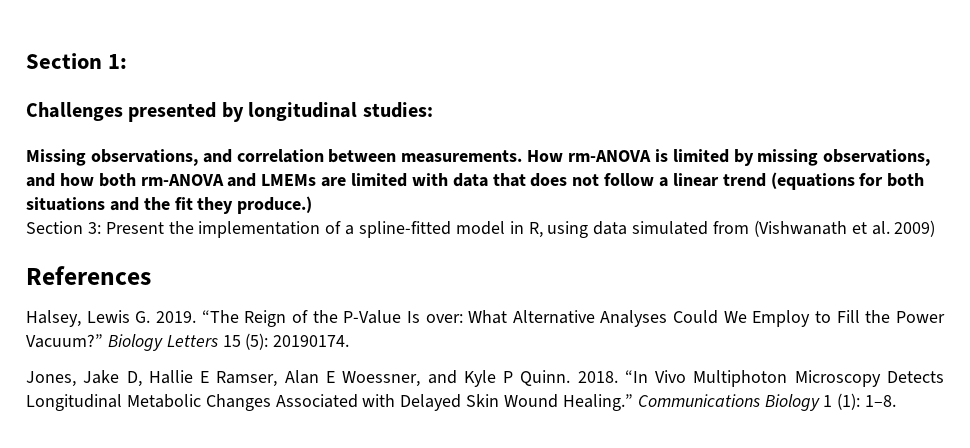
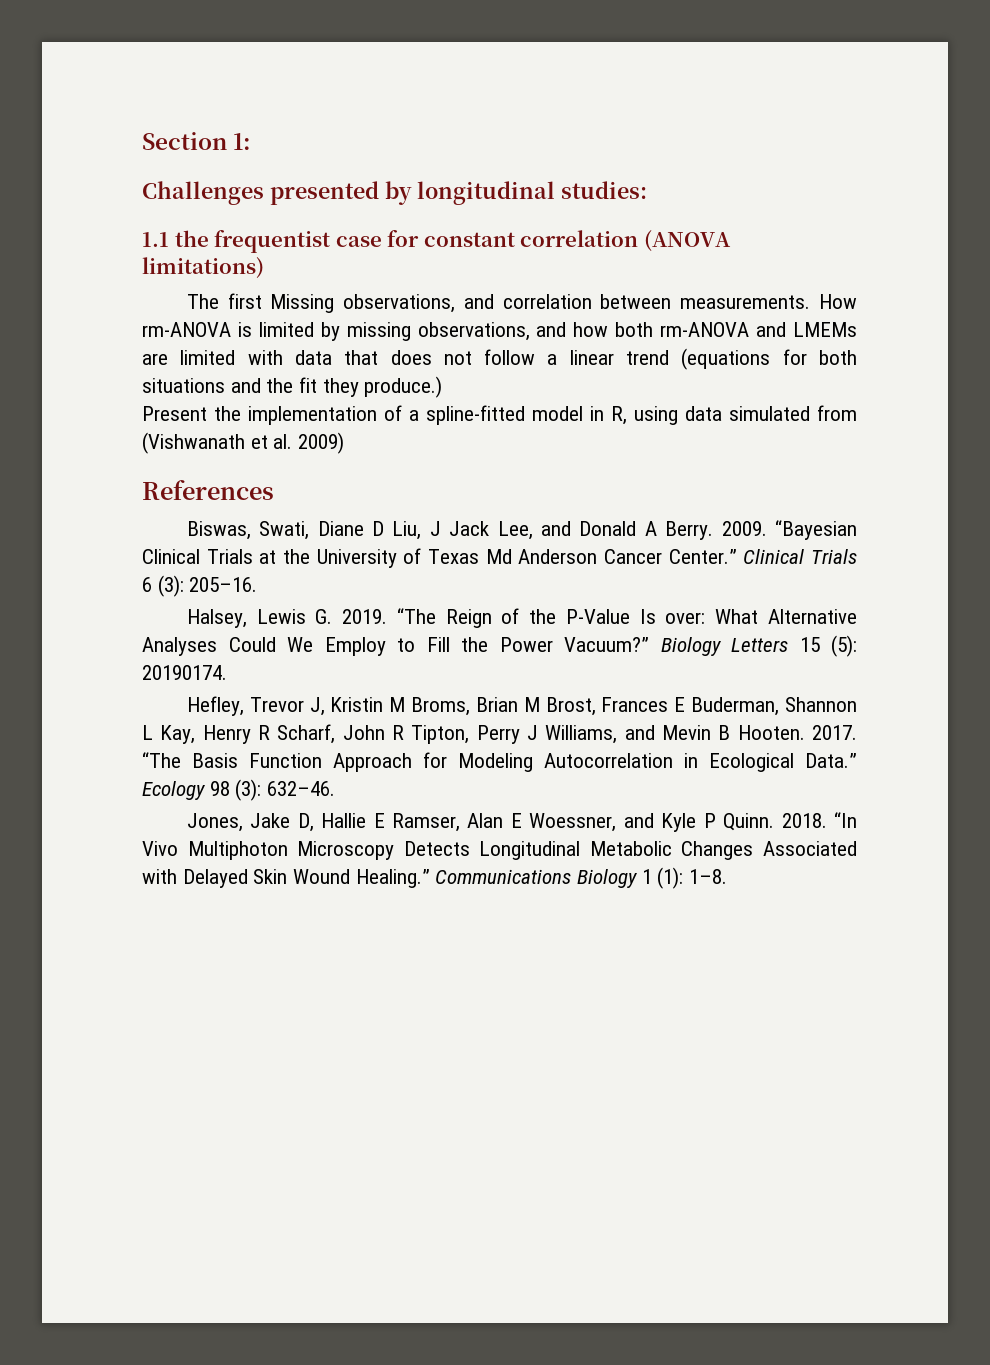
(433, 110) none -> [142,230,731,253] [142,257,264,279] [186,293,262,309] 1.1 the frequentist case for constant correlation (ANOVA limitations) // The first
[26,221,101,234] Section 3: -> (443, 387) none
(151, 275) none -> [186,520,857,540] [142,548,857,568] [142,575,258,597] // Biswas, Swati, Diane D Liu, J Jack Lee, and Donald A Berry. 2009. “Bayesian Clinical Trials at the University of Texas Md Anderson Cancer Center.” Clinical Trials 6 (3): 205–16.
(350, 341) none -> [186,696,857,716] [142,724,857,744] [142,752,857,772] [142,779,336,801] // Hefley, Trevor J, Kristin M Broms, Brian M Brost, Frances E Buderman, Shannon L Kay, Henry R Scharf, John R Tipton, Perry J Williams, and Mevin B Hooten. 2017. “The Basis Function Approach for Modeling Autocorrelation in Ecological Data.” Ecology 98 (3): 632–46.

